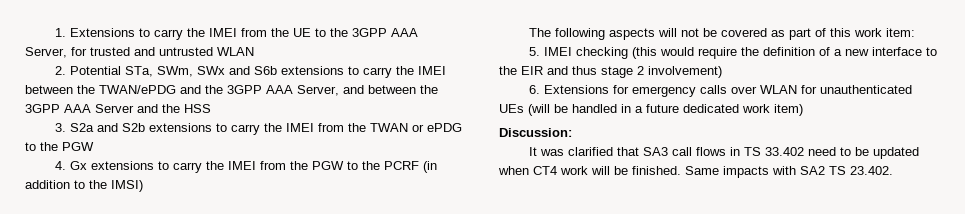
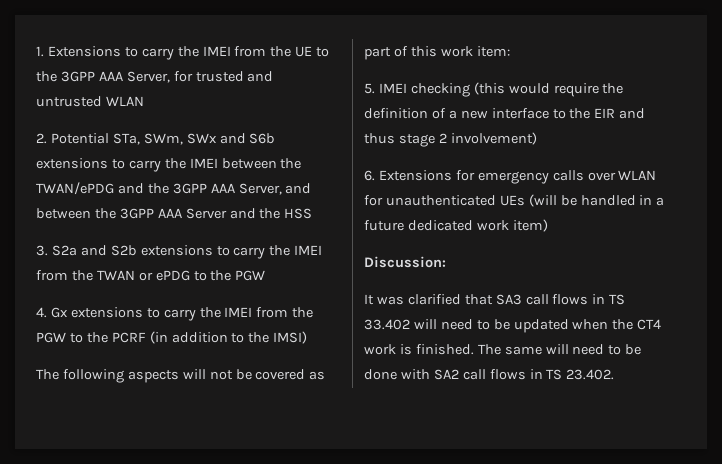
(805, 151) none -> [413,319,437,329] will
(529, 170) none -> [612,319,634,330] the
[591,166,825,178] will be finished. Same impacts with SA2 -> [399,344,642,355] [364,369,543,380] is finished. The same will need to be done with SA2 call flows in

